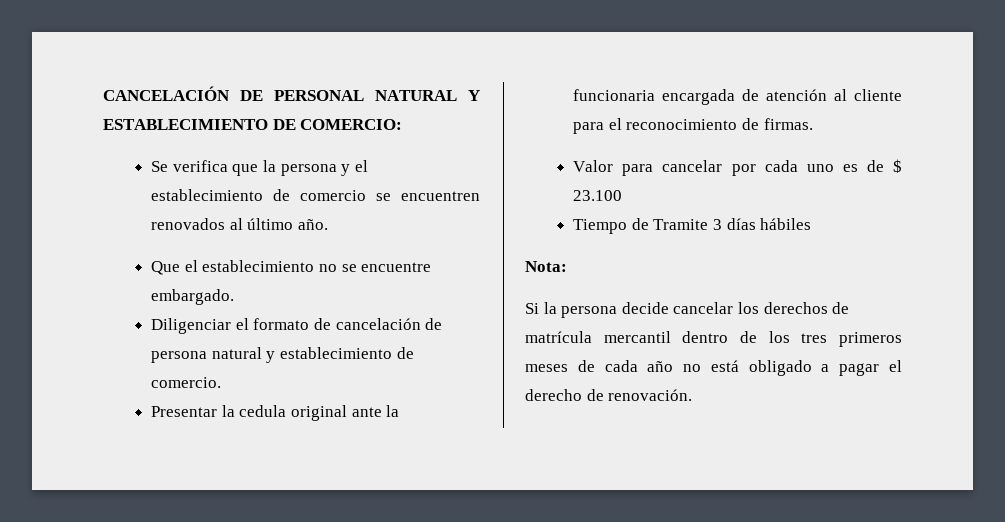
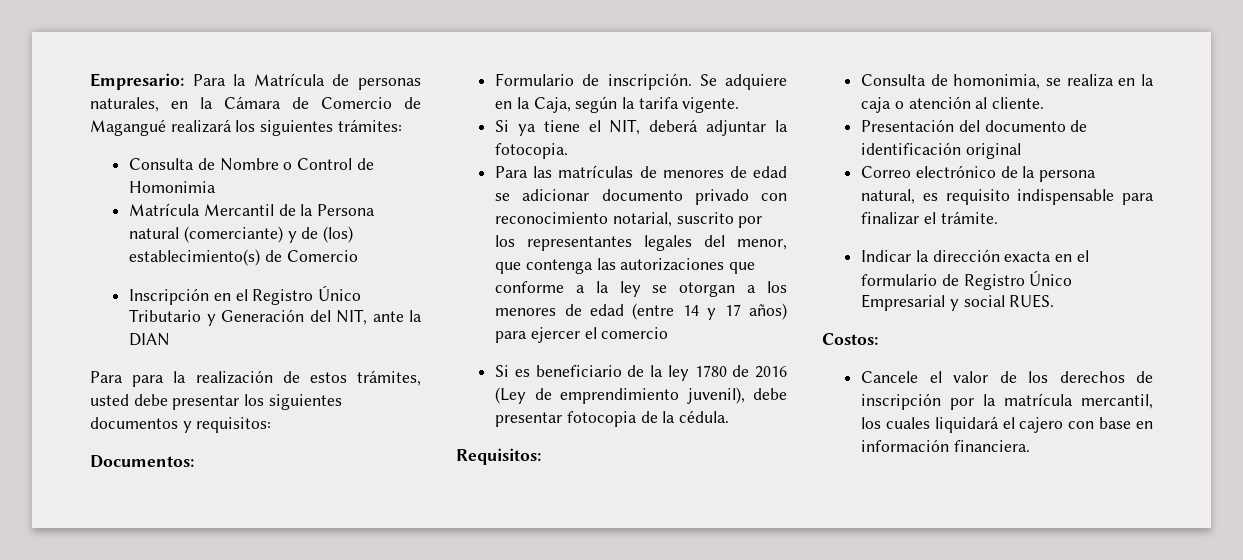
[103,86,480,101] [103,119,403,130] [151,160,368,176] [151,189,480,201] [151,218,329,230] [151,260,432,275] [151,289,235,305] [151,318,443,334] [151,347,414,363] [151,377,222,388] [151,405,400,421] [573,89,902,105] [573,118,813,134] [573,159,902,176] [573,190,623,201] [573,218,812,234] [525,261,567,272] [525,302,850,318] [525,331,902,347] [525,360,902,376] [525,389,693,401] CANCELACIÓN DE PERSONAL NATURAL Y ESTABLECIMIENTO DE COMERCIO: // Se verifica que la persona y el establecimiento de comercio se encuentren renovados al último año. // Que el establecimiento no se encuentre embargado. // Diligenciar el formato de cancelación de persona natural y establecimiento de comercio. // Presentar la cedula original ante la funcionaria encargada de atención al cliente para el reconocimiento de firmas. // Valor para cancelar por cada uno es de $ 23.100 // Tiempo de Tramite 3 días hábiles // Nota: // Si la persona decide cancelar los derechos de matrícula mercantil dentro de los tres primeros meses de cada año no está obligado a pagar el derecho de renovación. -> [90,73,421,90] [90,96,421,112] [90,119,402,136] [129,158,374,171] [129,181,217,193] [129,203,376,216] [129,226,354,243] [129,249,358,266] [129,285,362,305] [129,309,422,326] [129,333,171,346] [90,370,421,387] [90,394,342,410] [90,417,272,433] [90,455,194,468] [495,73,787,90] [495,96,740,113] [495,119,788,136] [495,143,569,159] [495,165,787,178] [495,189,787,205] [495,212,763,228] [495,235,787,251] [495,258,756,274] [495,281,787,297] [495,303,787,320] [495,327,669,343] [495,365,787,381] [495,387,787,404] [495,410,730,427] [456,448,541,465] [861,74,1154,89] [861,96,1045,113] [861,119,1088,132] [861,142,1021,159] [861,165,1097,182] [861,189,1154,205] [861,211,998,225] [861,249,1089,262] [861,270,1073,290] [861,294,1055,311] [822,333,878,345] [861,371,1153,383] [861,393,1153,410] [861,416,1153,433] [861,439,1030,452] Empresario: Para la Matrícula de personas naturales, en la Cámara de Comercio de Magangué realizará los siguientes trámites: // Consulta de Nombre o Control de Homonimia // Matrícula Mercantil de la Persona natural (comerciante) y de (los) establecimiento(s) de Comercio // Inscripción en el Registro Único Tributario y Generación del NIT, ante la DIAN // Para para la realización de estos trámites, usted debe presentar los siguientes documentos y requisitos: // Documentos: // Formulario de inscripción. Se adquiere en la Caja, según la tarifa vigente. // Si ya tiene el NIT, deberá adjuntar la fotocopia. // Para las matrículas de menores de edad se adicionar documento privado con reconocimiento notarial, suscrito por los representantes legales del menor, que contenga las autorizaciones que conforme a la ley se otorgan a los menores de edad (entre 14 y 17 años) para ejercer el comercio // Si es beneficiario de la ley 1780 de 2016 (Ley de emprendimiento juvenil), debe presentar fotocopia de la cédula. // Requisitos: // Consulta de homonimia, se realiza en la caja o atención al cliente. // Presentación del documento de identificación original // Correo electrónico de la persona natural, es requisito indispensable para finalizar el trámite. // Indicar la dirección exacta en el formulario de Registro Único Empresarial y social RUES. // Costos: // Cancele el valor de los derechos de inscripción por la matrícula mercantil, los cuales liquidará el cajero con base en información financiera.

